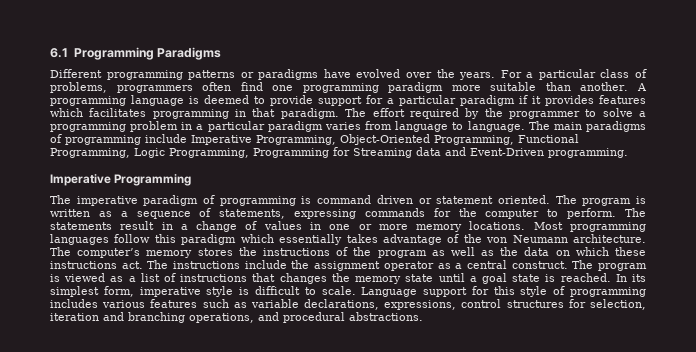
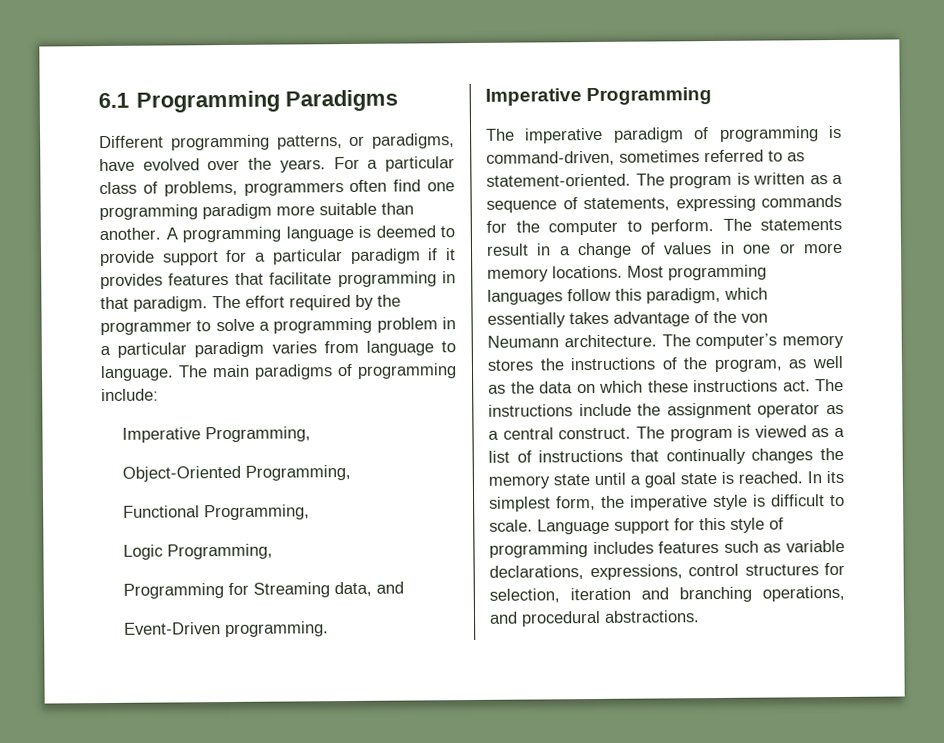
[188,69,319,80] patterns or paradigms -> [276,133,455,150] patterns, or paradigms,
[50,108,147,117] which facilitates -> [234,272,333,285] that facilitate
[145,134,187,143] include -> [101,388,159,402] include: //
(336, 140) none -> (311, 434) //
(514, 140) none -> (351, 472) //
(130, 153) none -> (310, 512) //
(249, 153) none -> (273, 551) //
[416,147,466,156] data and -> [333,581,404,597] data, and //
[317,195,550,204] command driven or statement oriented. -> [486,149,805,166] [486,173,631,187] command-driven, sometimes referred to as statement-oriented.
[181,234,237,245] paradigm -> [646,287,721,304] paradigm,
[377,250,427,258] program -> [713,358,783,373] program,
(276, 277) none -> [665,448,746,465] continually
(134, 291) none -> [601,495,625,508] the
[102,300,146,308] various -> (654, 548) none

